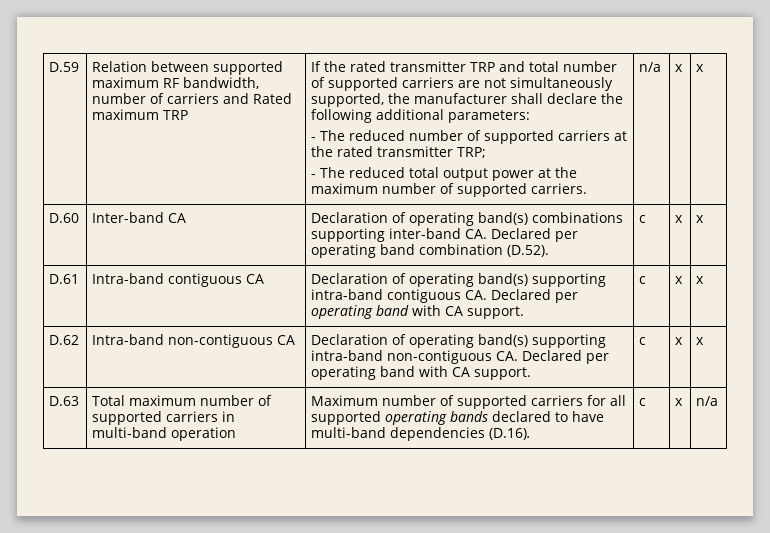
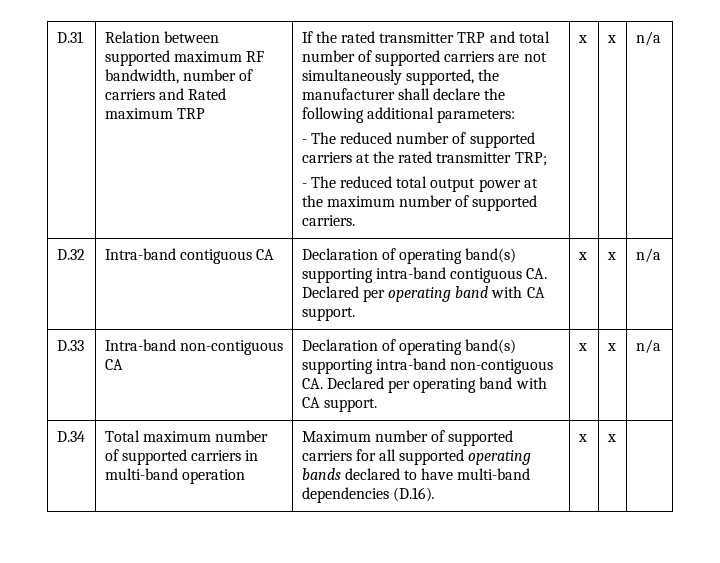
[49,62,80,72] D.59 -> [56,31,83,43] D.31
[639,62,662,72] [675,64,684,72] [696,64,705,72] [49,213,80,223] [92,212,187,223] [311,212,624,226] [311,228,579,242] [311,244,550,258] [639,215,647,223] [675,215,684,223] [696,215,705,223] [49,274,80,284] n/a | x | x // D.60 | Inter-band CA | Declaration of operating band(s) combinations supporting inter-band CA. Declared per operating band combination (D.52). | c | x | x // D.61 -> [577,35,587,43] [606,35,616,43] [635,31,661,46] [56,249,85,260] x | x | n/a // D.32
[639,276,647,284] [675,276,684,284] [696,276,705,284] [49,335,80,345] c | x | x // D.62 -> [577,252,587,260] [606,252,616,260] [635,248,661,263] [56,340,84,351] x | x | n/a // D.33
[639,337,647,345] [675,337,684,345] [696,337,705,345] [49,396,80,406] c | x | x // D.63 -> [577,343,587,351] [606,343,616,351] [635,339,661,354] [56,431,85,442] x | x | n/a // D.34
[639,398,647,406] [675,398,684,406] [696,396,719,406] c | x | n/a -> [577,434,587,442] [606,434,616,442] x | x |

